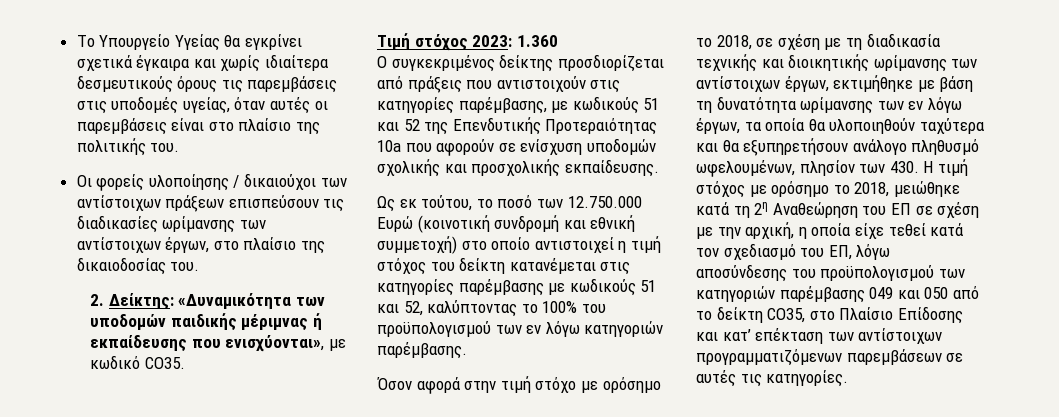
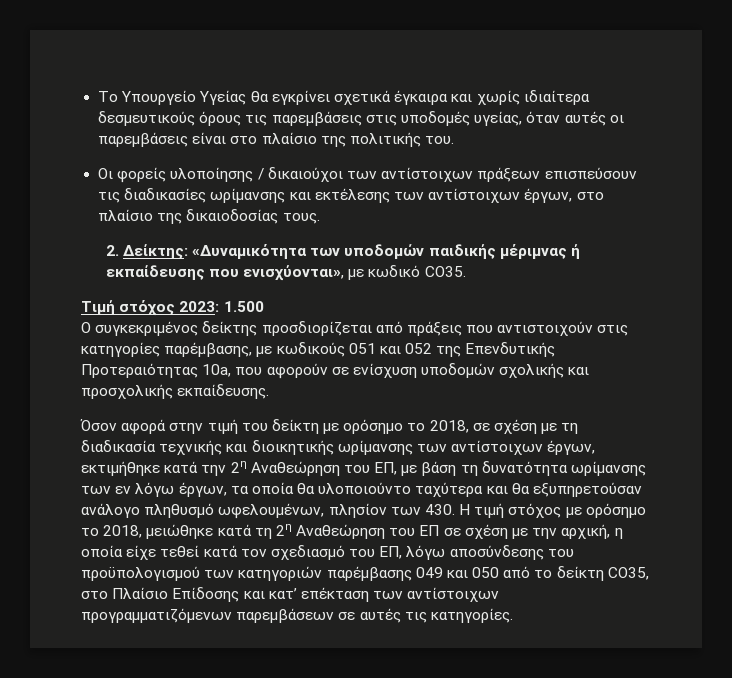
(236, 224) none -> [289,188,390,203] και εκτέλεσης
[170,262,200,271] του. -> [282,213,320,224] τους.
[516,35,558,47] 1.360 -> [223,301,264,312] 1.500
[643,98,660,110] [377,119,420,131] 51 και 52 -> [348,343,433,354] 051 και 052
[377,140,401,152] 10a -> [202,364,232,377] 10a,
[377,195,642,212] [377,215,636,233] [377,236,661,254] [377,257,631,275] [377,278,657,296] [377,300,606,317] [377,321,664,337] [377,342,467,359] // Ως εκ τούτου, το ποσό των 12.750.000 Ευρώ (κοινοτική συνδρομή και εθνική συμμετοχή) στο οποίο αντιστοιχεί η τιμή στόχος του δείκτη κατανέμεται στις κατηγορίες παρέμβασης με κωδικούς 51 και 52, καλύπτοντας το 100% του προϋπολογισμού των εν λόγω κατηγοριών παρέμβασης. -> (270, 391) none
[535,377,577,393] στόχο -> [241,419,319,434] του δείκτη
(914, 83) none -> [164,461,398,476] κατά την 2η Αναθεώρηση του ΕΠ,
[829,118,916,134] υλοποιηθούν -> [318,482,412,494] υλοποιούντο
[743,138,849,156] εξυπηρετήσουν -> [533,482,643,497] εξυπηρετούσαν

